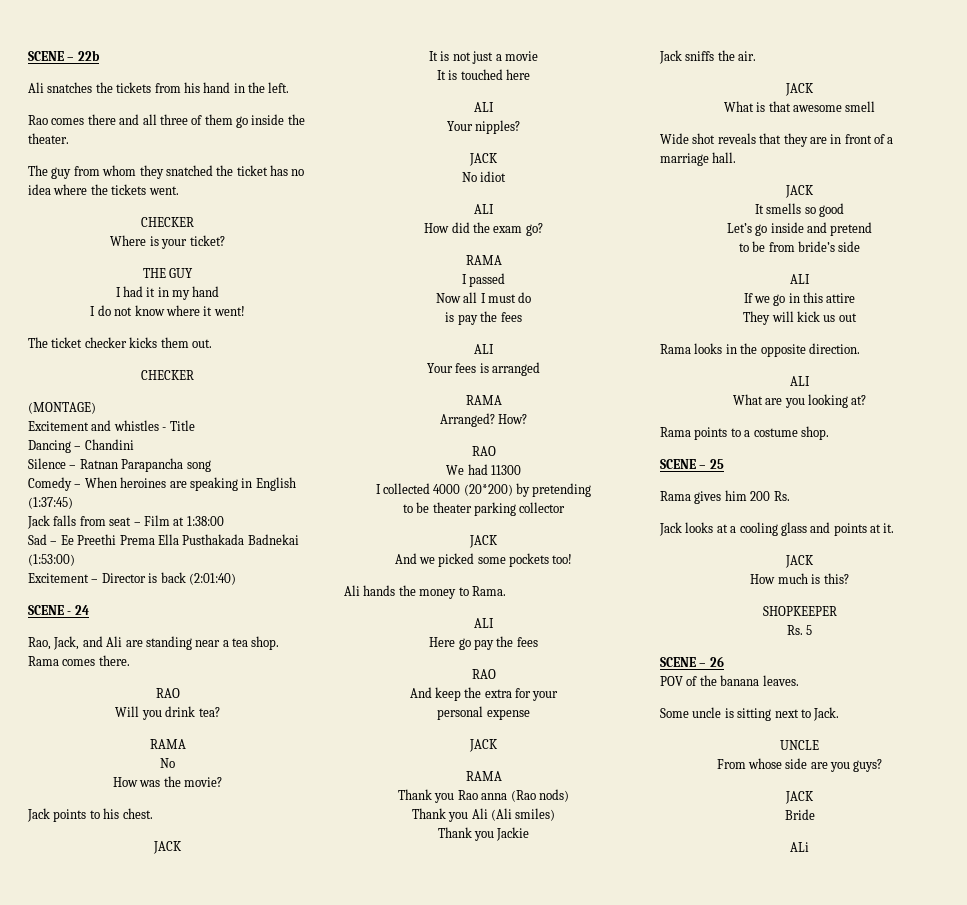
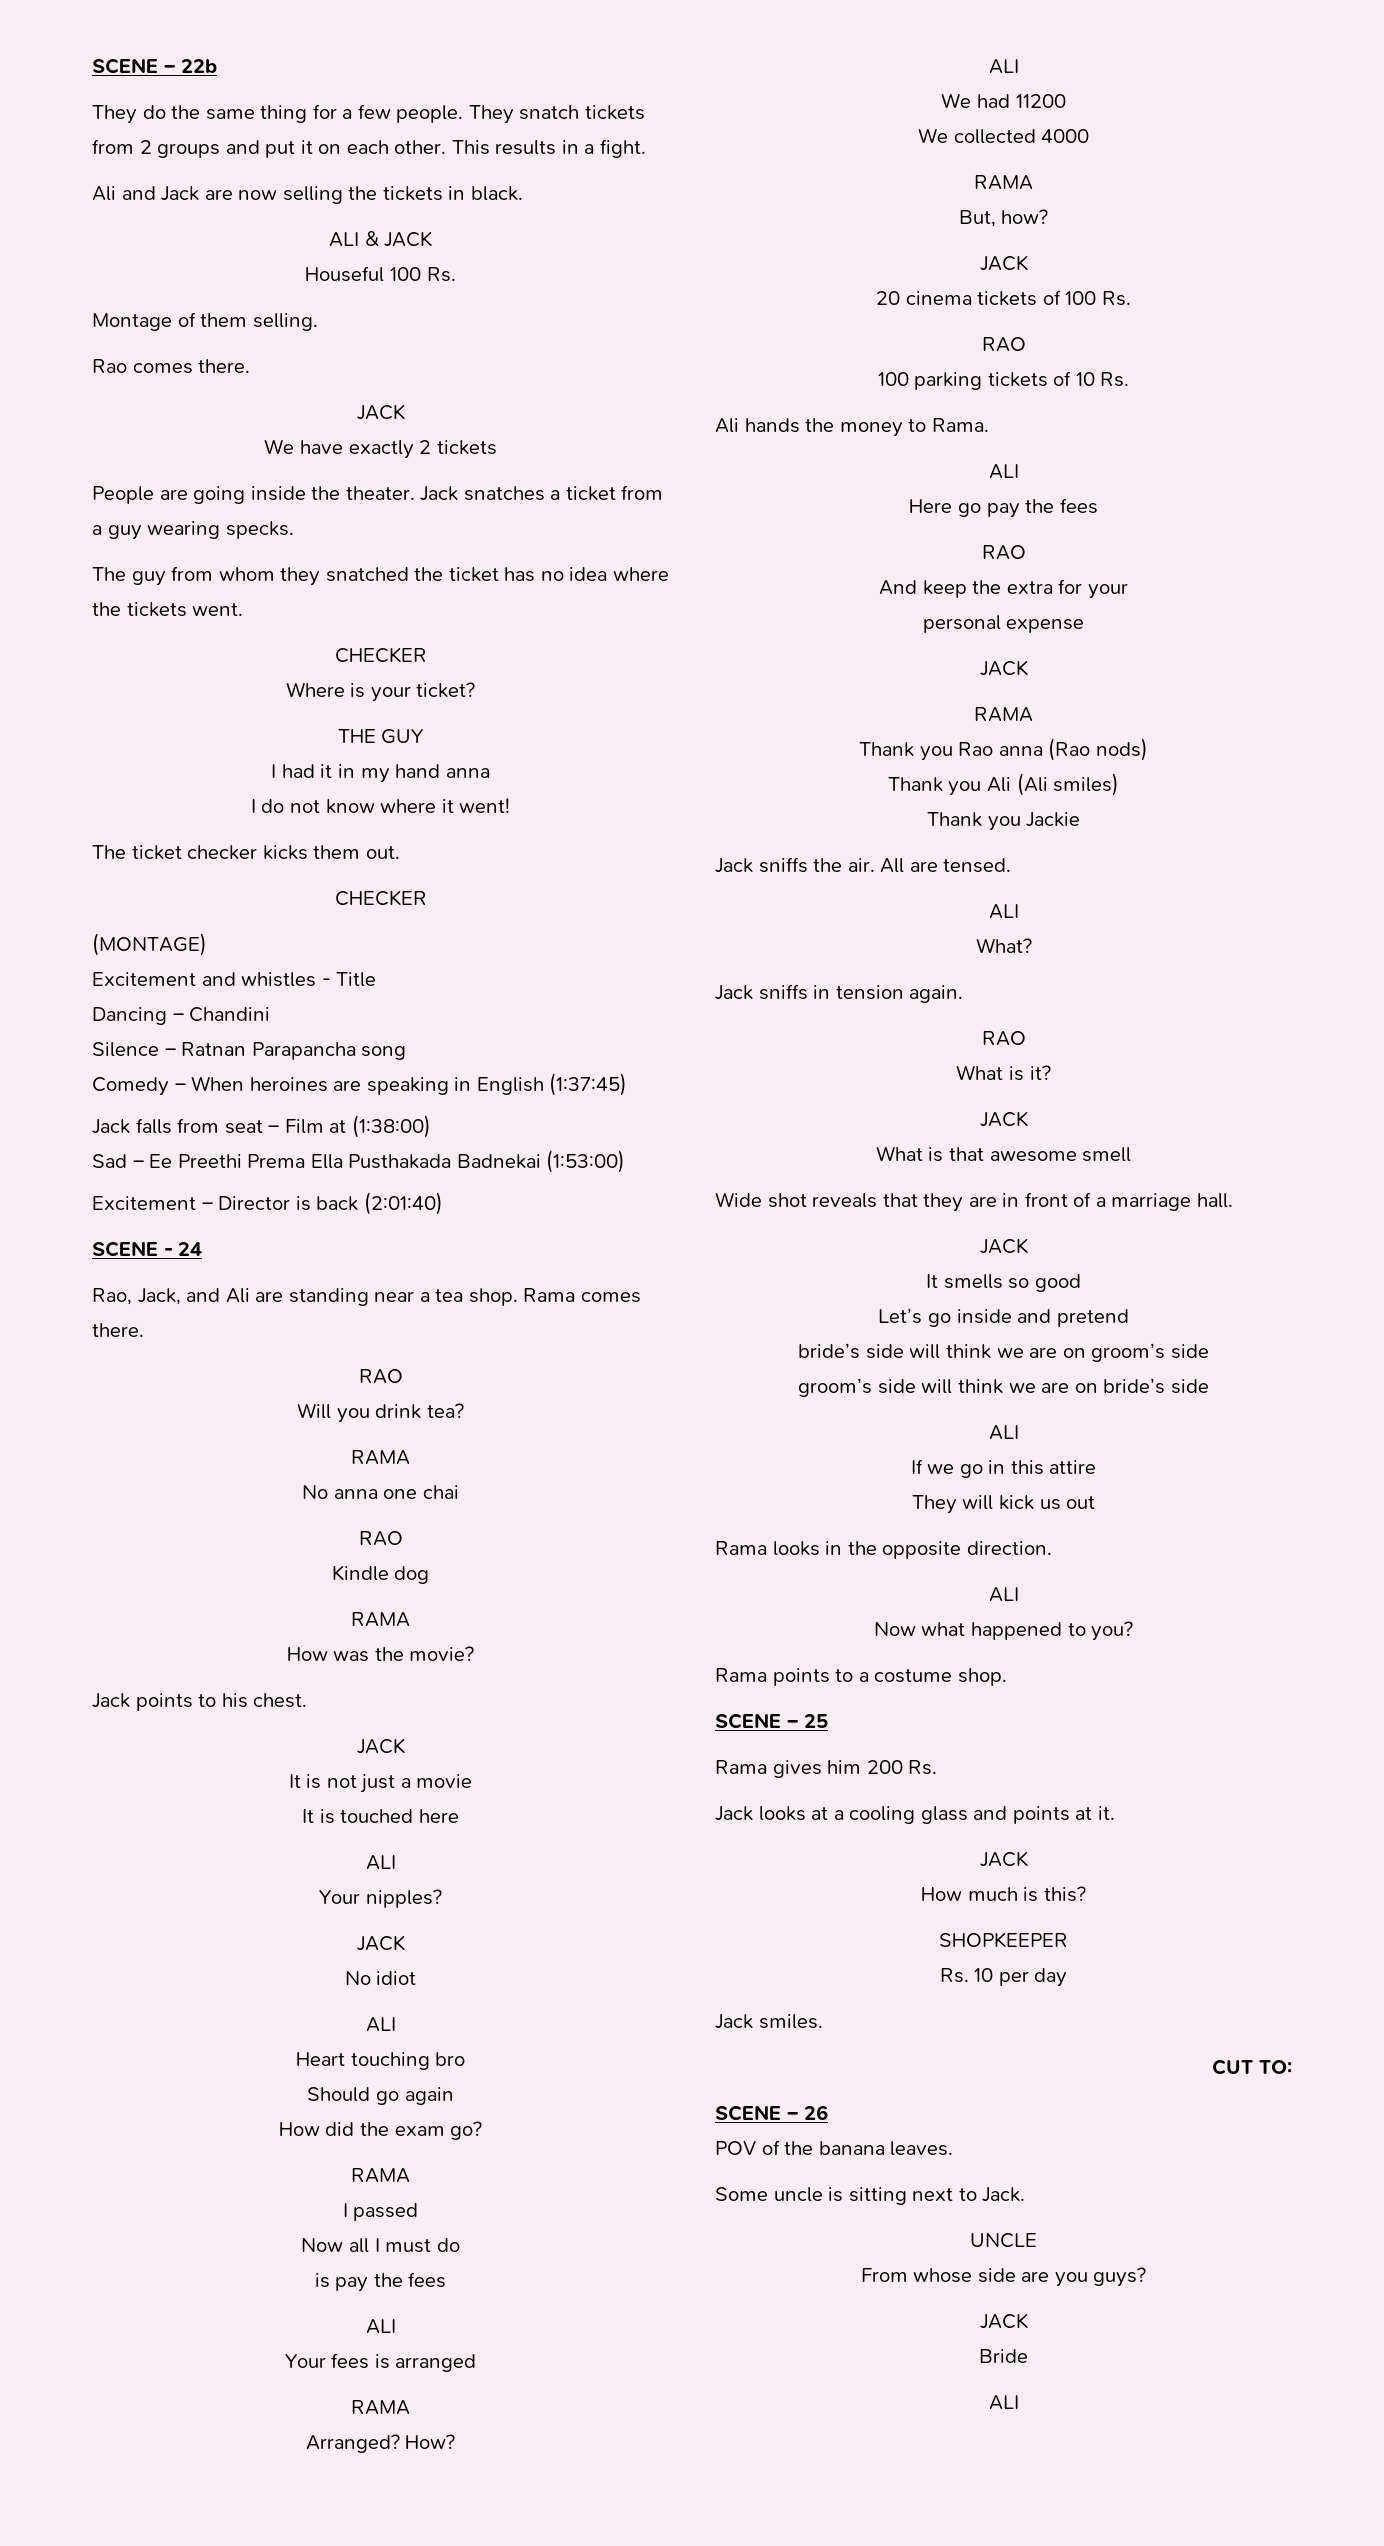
[28,82,290,93] [28,114,305,128] [28,133,69,144] Ali snatches the tickets from his hand in the left. // Rao comes there and all three of them go inside the theater. -> [92,104,645,124] [92,139,646,158] [92,186,523,204] [328,231,433,247] [305,266,456,282] [92,312,318,331] [92,359,251,374] [356,404,405,420] [264,439,497,459] [92,485,664,504] [92,521,294,540] They do the same thing for a few people. They snatch tickets from 2 groups and put it on each other. This results in a fight. // Ali and Jack are now selling the tickets in black. // ALI & JACK // Houseful 100 Rs. // Montage of them selling. // Rao comes there. // JACK // We have exactly 2 tickets // People are going inside the theater. Jack snatches a ticket from a guy wearing specks.
(220, 291) none -> [445,768,490,778] anna
[186,516,224,526] 1:38:00 -> [351,1115,431,1138] (1:38:00)
(175, 763) none -> [333,1485,459,1499] [358,1531,403,1546] [331,1565,430,1584] [351,1612,410,1627] anna one chai // RAO // Kindle dog // RAMA
(494, 209) none -> [295,2052,466,2070] [307,2087,454,2105] // Heart touching bro // Should go again
[471,446,496,456] RAO -> [988,59,1019,74] ALI
[490,465,521,475] [375,484,381,494] 11300 // I -> [1015,94,1066,108] [917,128,948,143] 11200 // We
[463,483,592,497] [402,502,566,516] [469,535,498,548] [394,553,573,567] (20*200) by pretending // to be theater parking collector // JACK // And we picked some pockets too! -> [974,175,1033,190] [958,209,1049,227] [979,255,1028,271] [876,290,1131,306] [981,337,1026,352] [877,371,1130,390] // RAMA // But, how? // JACK // 20 cinema tickets of 100 Rs. // RAO // 100 parking tickets of 10 Rs.
(757, 56) none -> [880,858,1012,873] [988,904,1019,919] [975,938,1032,953] [715,984,964,1003] [981,1031,1026,1046] [956,1065,1051,1081] All are tensed. // ALI // What? // Jack sniffs in tension again. // RAO // What is it?
[738,241,795,252] to be from -> [798,1343,1209,1362] [798,1378,1098,1397] bride’s side will think we are on groom’s side // groom’s side will think we are on
[732,394,867,408] What are you looking at? -> [873,1621,1134,1641] Now what happened to you?
[806,625,813,635] 5 -> [974,1968,1068,1987] [715,2014,823,2029] [1212,2059,1292,2075] 10 per day // Jack smiles. // CUT TO:
[790,842,809,852] ALi -> [988,2395,1019,2410] ALI

